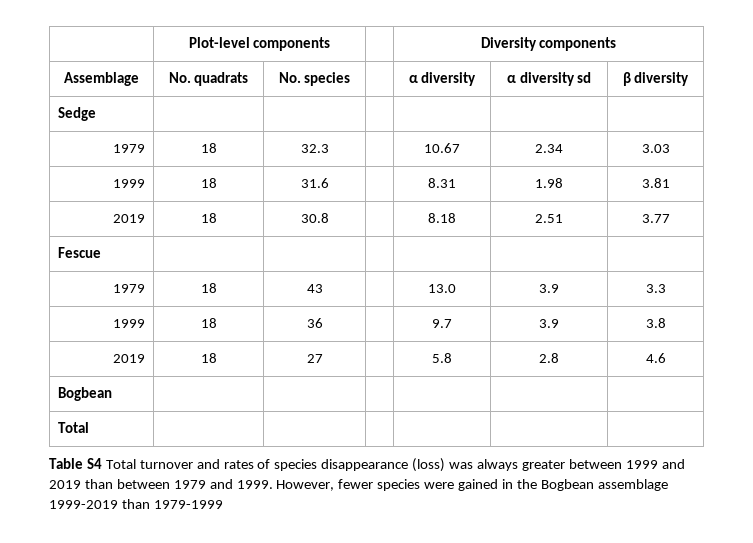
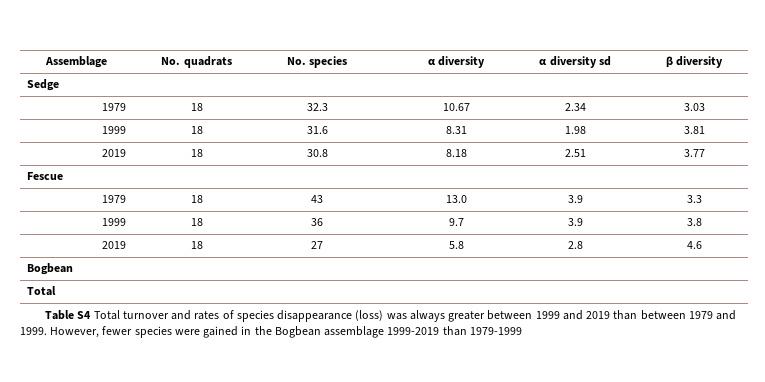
[188,37,331,51] [480,37,617,51] | Plot-level components | | Diversity components // -> (45, 62) none

